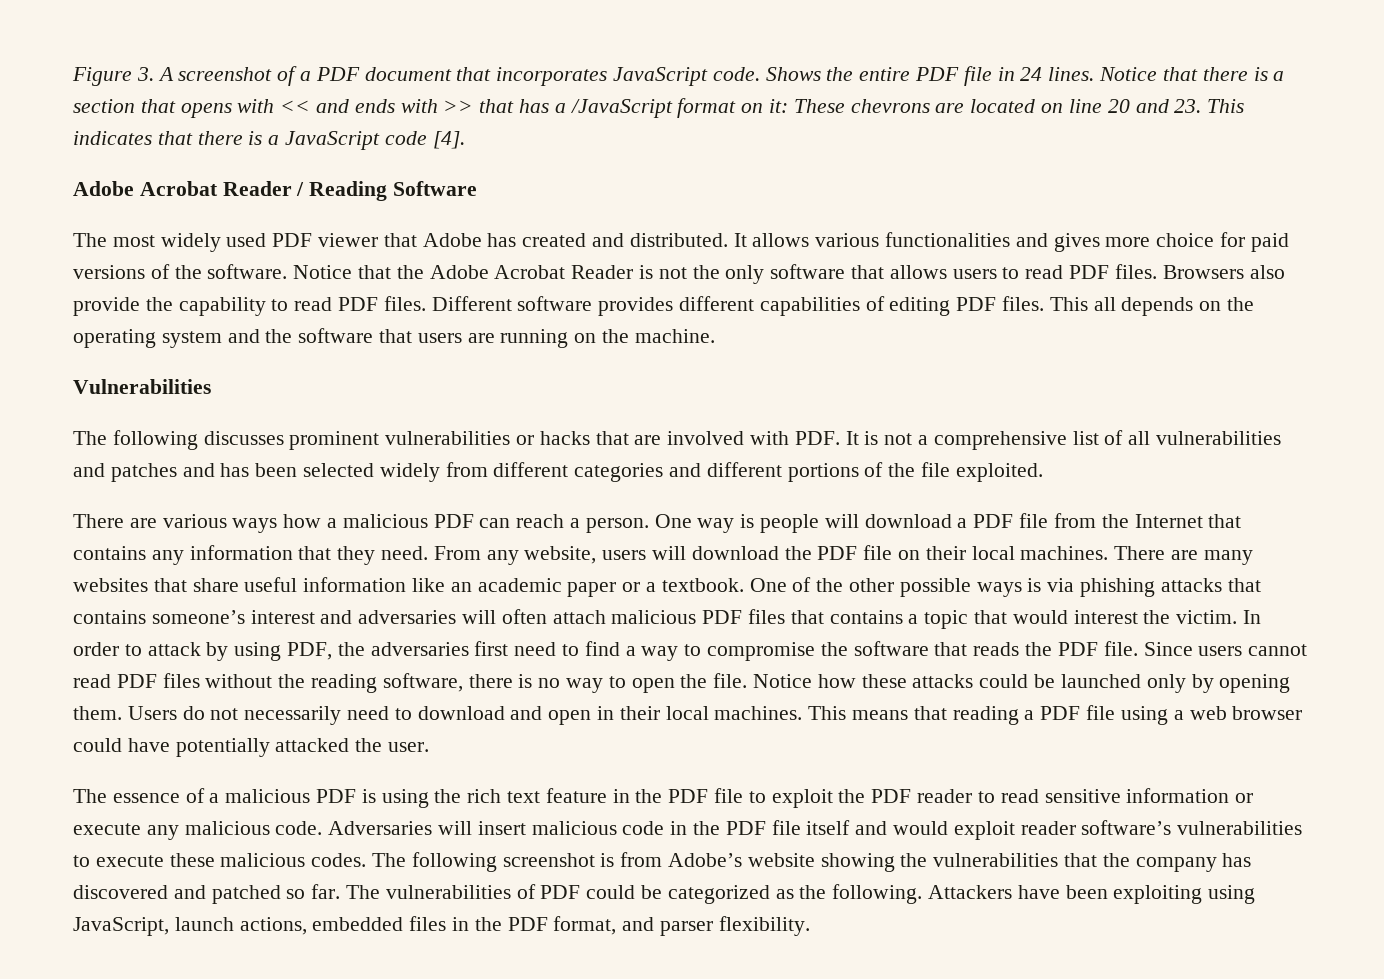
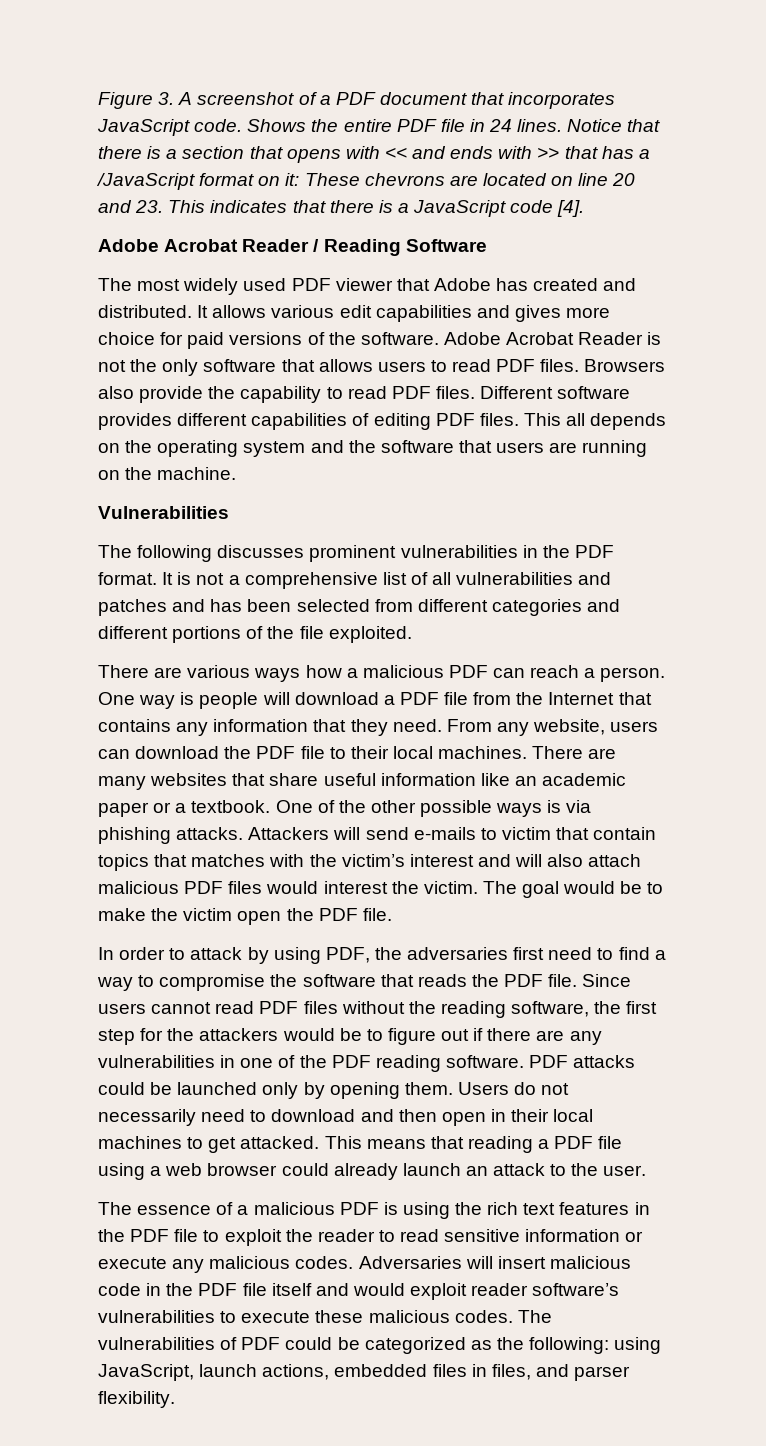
[885,232,1011,247] functionalities -> [339,305,472,322] edit capabilities
[293,265,424,279] Notice that the -> (439, 338) none
[516,431,840,445] or hacks that are involved with PDF. -> [522,545,614,558] [98,572,157,585] in the PDF format.
[379,463,440,482] widely -> (370, 605) none
[652,546,687,560] will -> [98,749,130,759] can
[898,550,921,560] on -> [329,747,346,759] to
[1160,578,1261,592] [73,609,1238,629] attacks that contains someone’s interest and adversaries will often attach malicious PDF files that contains a topic that would interest the victim. -> [176,827,657,840] [98,854,642,871] [98,881,664,898] [98,908,392,925] attacks. Attackers will send e-mails to victim that contain topics that matches with the victim’s interest and will also attach malicious PDF files would interest the victim. The goal would be to make the victim open the PDF file. //
[468,673,907,693] there is no way to open the file. Notice how these -> [594,1001,658,1014] [98,1028,602,1045] [98,1055,569,1072] the first step for the attackers would be to figure out if there are any vulnerabilities in one of the PDF reading software. PDF
(543, 713) none -> [398,1109,437,1122] then
[714,706,803,720] machines. -> [98,1136,320,1153] machines to get attacked.
[127,738,350,757] have potentially attacked -> [333,1163,567,1180] already launch an attack to
[545,788,607,803] feature -> [559,1202,630,1215] features
[871,789,912,803] PDF -> (313, 1235) none
[275,821,323,835] code. -> [295,1256,354,1269] codes.
[411,852,1252,872] [73,884,381,904] following screenshot is from Adobe’s website showing the vulnerabilities that the company has discovered and patched so far. The -> (552, 1316) none
[832,884,1203,904] following. Attackers have been exploiting -> [529,1337,610,1354] following:
[474,916,617,935] the PDF format, -> [491,1364,531,1380] files,

